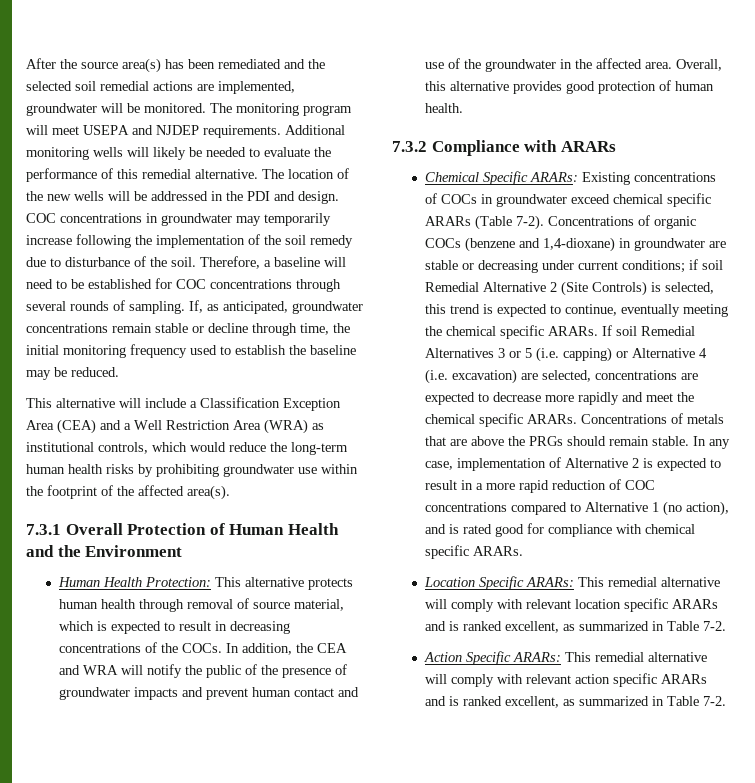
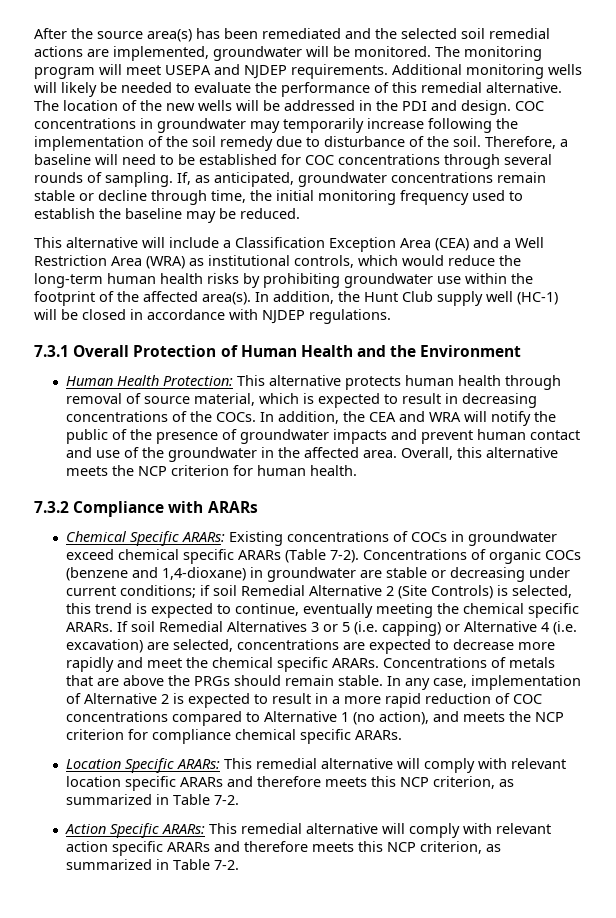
(230, 492) none -> [255,291,558,306] [34,309,391,324] In addition, the Hunt Club supply well (HC-1) will be closed in accordance with NJDEP regulations.
[512,80,671,94] provides good protection of -> [66,465,254,476] meets the NCP criterion for
[448,524,524,537] is rated good -> [463,711,565,722] [66,729,125,740] meets the NCP criterion
[615,524,642,534] with -> (232, 736) none
[448,621,559,633] is ranked excellent, -> [257,776,496,789] therefore meets this NCP criterion,
[448,696,559,708] is ranked excellent, -> [244,841,483,854] therefore meets this NCP criterion,

